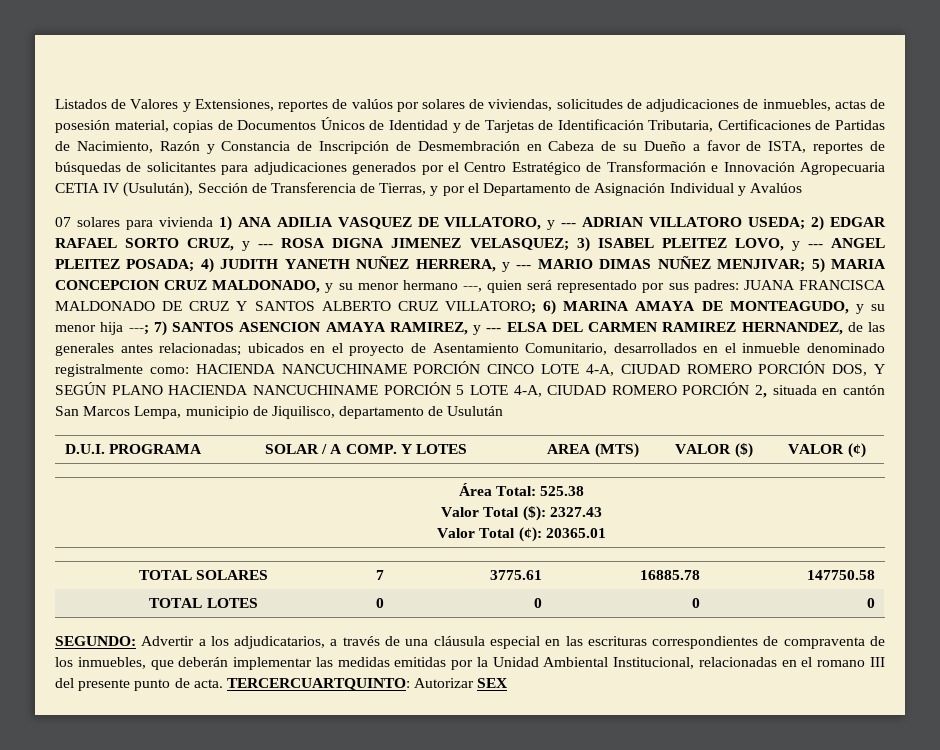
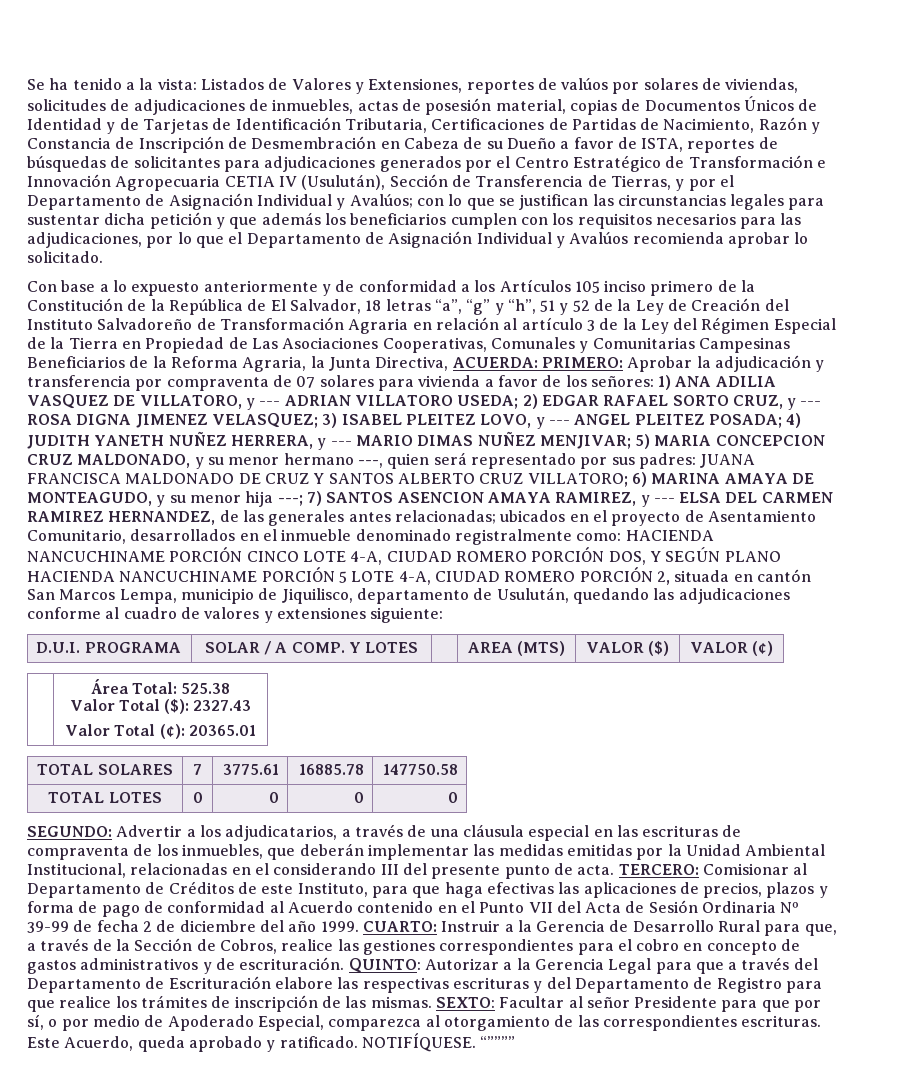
(55, 104) none -> [27,78,197,90] Se ha tenido a la vista:
[749,183,802,193] [55,217,213,230] Avalúos // 07 solares para vivienda -> [349,194,825,210] [27,212,802,229] [27,231,809,248] [27,251,103,263] [27,279,756,296] [27,298,789,315] [27,317,836,334] [27,337,790,353] [27,355,825,372] [27,375,654,391] Avalúos; con lo que se justifican las circunstancias legales para sustentar dicha petición y que además los beneficiarios cumplen con los requisitos necesarios para las adjudicaciones, por lo que el Departamento de Asignación Individual y Avalúos recomienda aprobar lo solicitado. // Con base a lo expuesto anteriormente y de conformidad a los Artículos 105 inciso primero de la Constitución de la República de El Salvador, 18 letras “a”, “g” y “h”, 51 y 52 de la Ley de Creación del Instituto Salvadoreño de Transformación Agraria en relación al artículo 3 de la Ley del Régimen Especial de la Tierra en Propiedad de Las Asociaciones Cooperativas, Comunales y Comunitarias Campesinas Beneficiarios de la Reforma Agraria, la Junta Directiva, ACUERDA: PRIMERO: Aprobar la adjudicación y transferencia por compraventa de 07 solares para vivienda a favor de los señores:
[447,406,504,416] Usulután -> [496,587,790,604] [27,607,444,623] Usulután, quedando las adjudicaciones conforme al cuadro de valores y extensiones siguiente:
[652,636,759,649] correspondientes -> (719, 831) none
[817,660,866,667] romano -> [273,863,377,875] considerando
[226,678,509,690] TERCERCUARTQUINTO: Autorizar SEX -> [618,863,808,875] [27,881,828,898] [27,900,800,917] [27,920,837,936] [27,938,801,955] [27,957,818,974] [27,976,822,993] [27,995,822,1012] [27,1014,822,1031] [27,1033,516,1052] TERCERO: Comisionar al Departamento de Créditos de este Instituto, para que haga efectivas las aplicaciones de precios, plazos y forma de pago de conformidad al Acuerdo contenido en el Punto VII del Acta de Sesión Ordinaria Nº 39-99 de fecha 2 de diciembre del año 1999. CUARTO: Instruir a la Gerencia de Desarrollo Rural para que, a través de la Sección de Cobros, realice las gestiones correspondientes para el cobro en concepto de gastos administrativos y de escrituración. QUINTO: Autorizar a la Gerencia Legal para que a través del Departamento de Escrituración elabore las respectivas escrituras y del Departamento de Registro para que realice los trámites de inscripción de las mismas. SEXTO: Facultar al señor Presidente para que por sí, o por medio de Apoderado Especial, comparezca al otorgamiento de las correspondientes escrituras. Este Acuerdo, queda aprobado y ratificado. NOTIFÍQUESE. “””””

